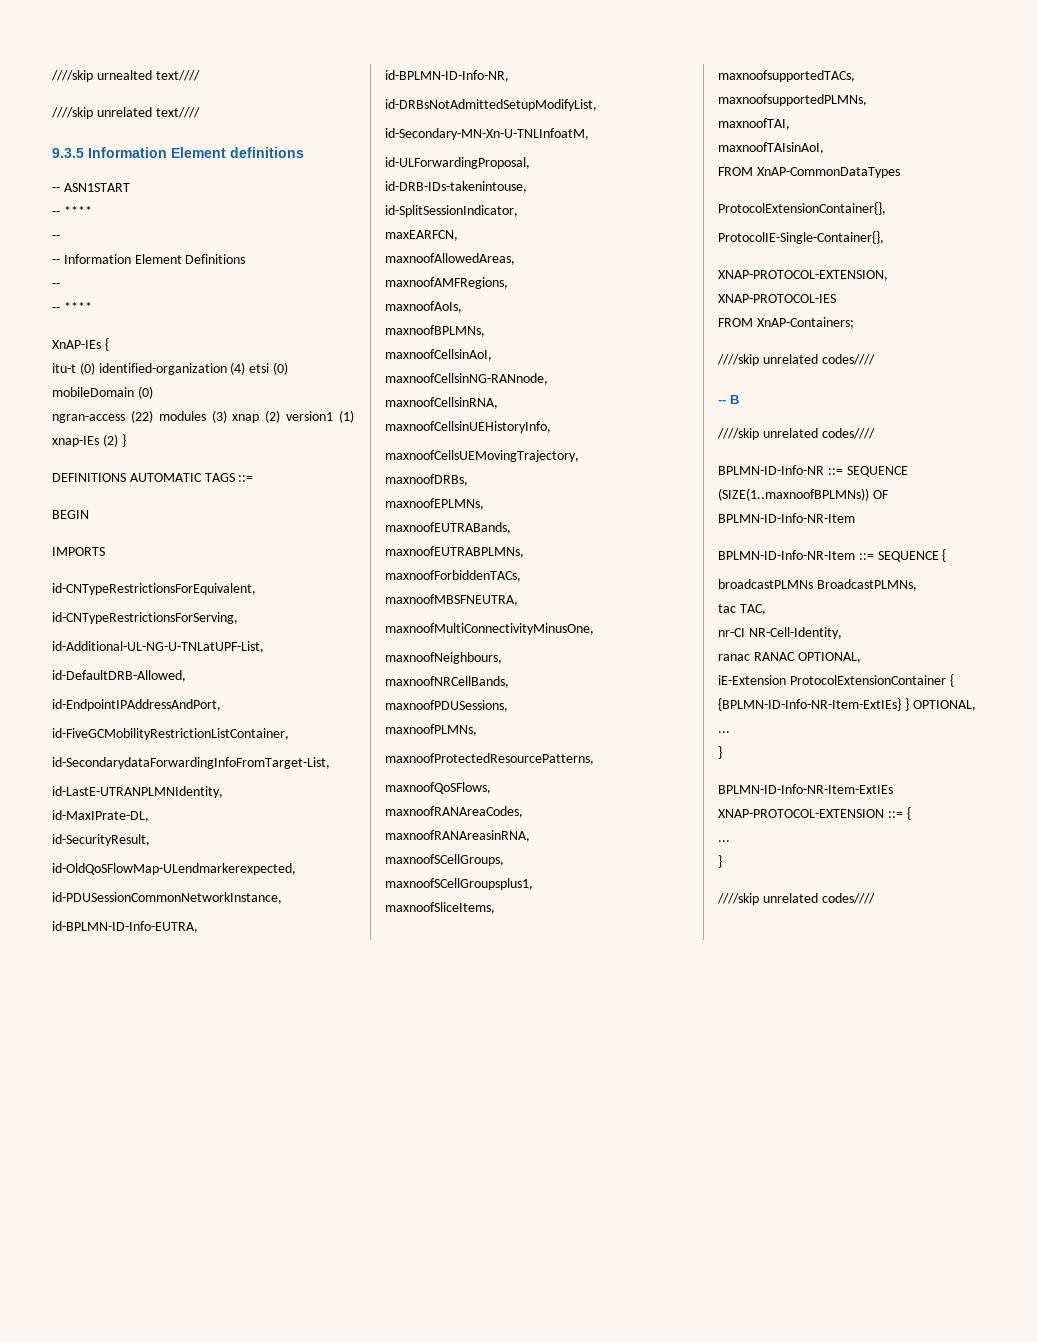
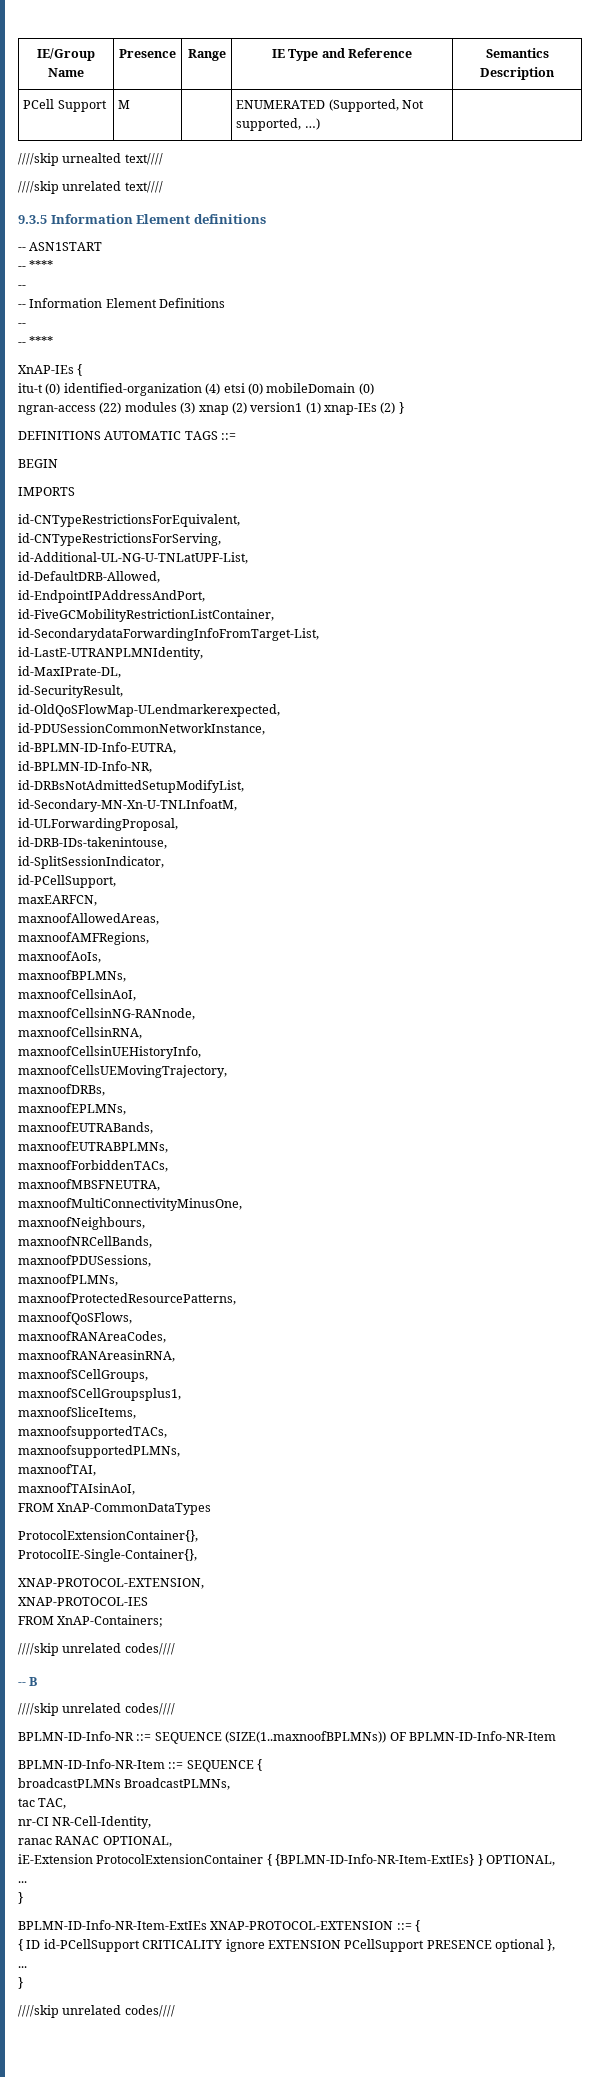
(51, 76) none -> [37,48,95,61] [48,68,84,77] [118,49,176,58] [187,49,226,61] [271,48,413,61] [485,48,549,58] [480,67,555,80] [23,99,107,112] [118,100,131,109] [236,99,425,112] [236,118,320,131] IE/Group Name | Presence | Range | IE Type and Reference | Semantics Description // PCell Support | M | | ENUMERATED (Supported, Not supported, …) | //
(518, 211) none -> [18,875,116,888] // id-PCellSupport,
(911, 813) none -> [18,1939,556,1952] // { ID id-PCellSupport CRITICALITY ignore EXTENSION PCellSupport PRESENCE optional },

